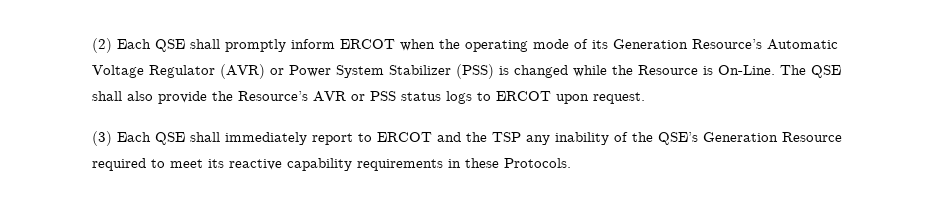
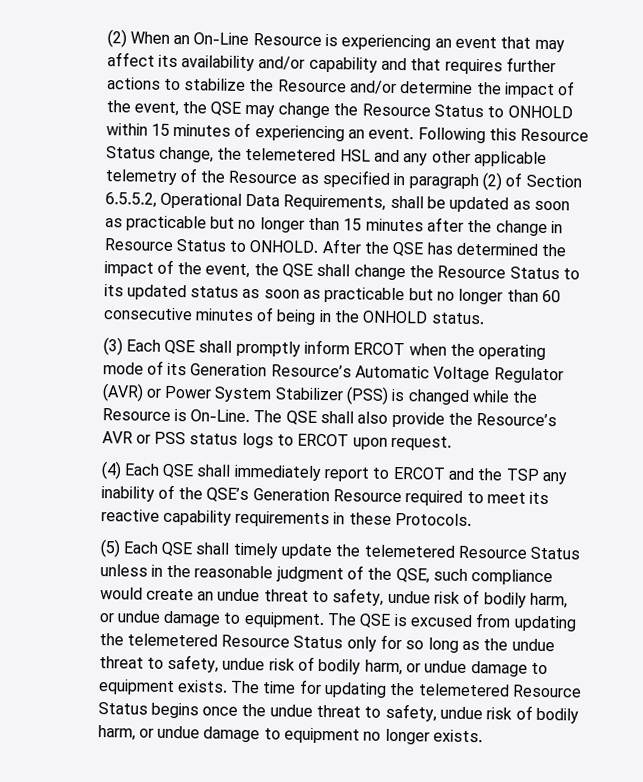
[92,38,113,53] (2) -> [106,29,565,53] [106,52,557,75] [106,77,576,99] [105,100,573,119] [105,122,590,144] [105,146,548,168] [104,168,582,191] [104,192,571,213] [104,215,564,237] [103,238,567,257] [103,259,581,281] [103,284,562,305] [102,307,485,325] [102,337,123,356] (2) When an On-Line Resource is experiencing an event that may affect its availability and/or capability and that requires further actions to stabilize the Resource and/or determine the impact of the event, the QSE may change the Resource Status to ONHOLD within 15 minutes of experiencing an event. Following this Resource Status change, the telemetered HSL and any other applicable telemetry of the Resource as specified in paragraph (2) of Section 6.5.5.2, Operational Data Requirements, shall be updated as soon as practicable but no longer than 15 minutes after the change in Resource Status to ONHOLD. After the QSE has determined the impact of the event, the QSE shall change the Resource Status to its updated status as soon as practicable but no longer than 60 consecutive minutes of being in the ONHOLD status. // (3)
[92,131,113,146] (3) -> [100,461,122,480] (4)
(572, 163) none -> [99,539,581,560] [99,564,554,586] [99,587,569,609] [98,610,576,632] [98,633,555,653] [98,654,549,677] [97,679,583,698] [97,702,580,724] [97,725,484,745] // (5) Each QSE shall timely update the telemetered Resource Status unless in the reasonable judgment of the QSE, such compliance would create an undue threat to safety, undue risk of bodily harm, or undue damage to equipment. The QSE is excused from updating the telemetered Resource Status only for so long as the undue threat to safety, undue risk of bodily harm, or undue damage to equipment exists. The time for updating the telemetered Resource Status begins once the undue threat to safety, undue risk of bodily harm, or undue damage to equipment no longer exists.

